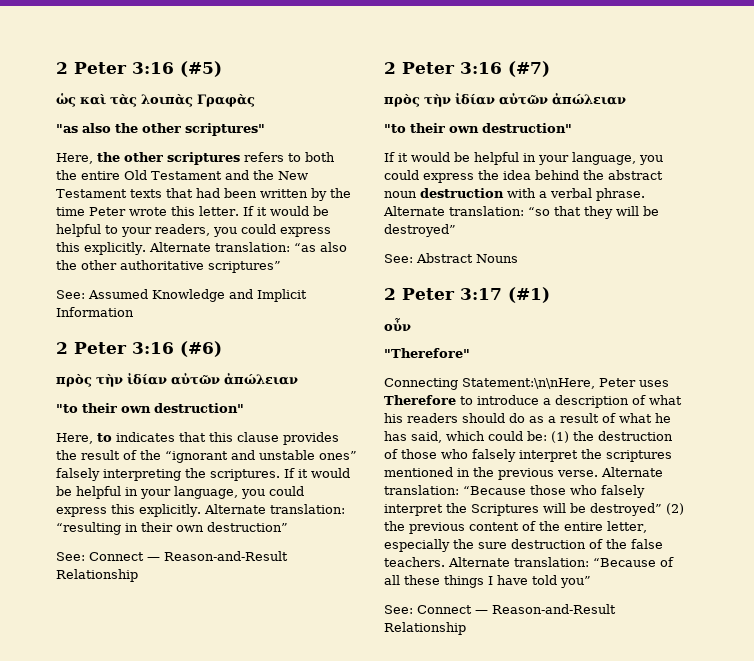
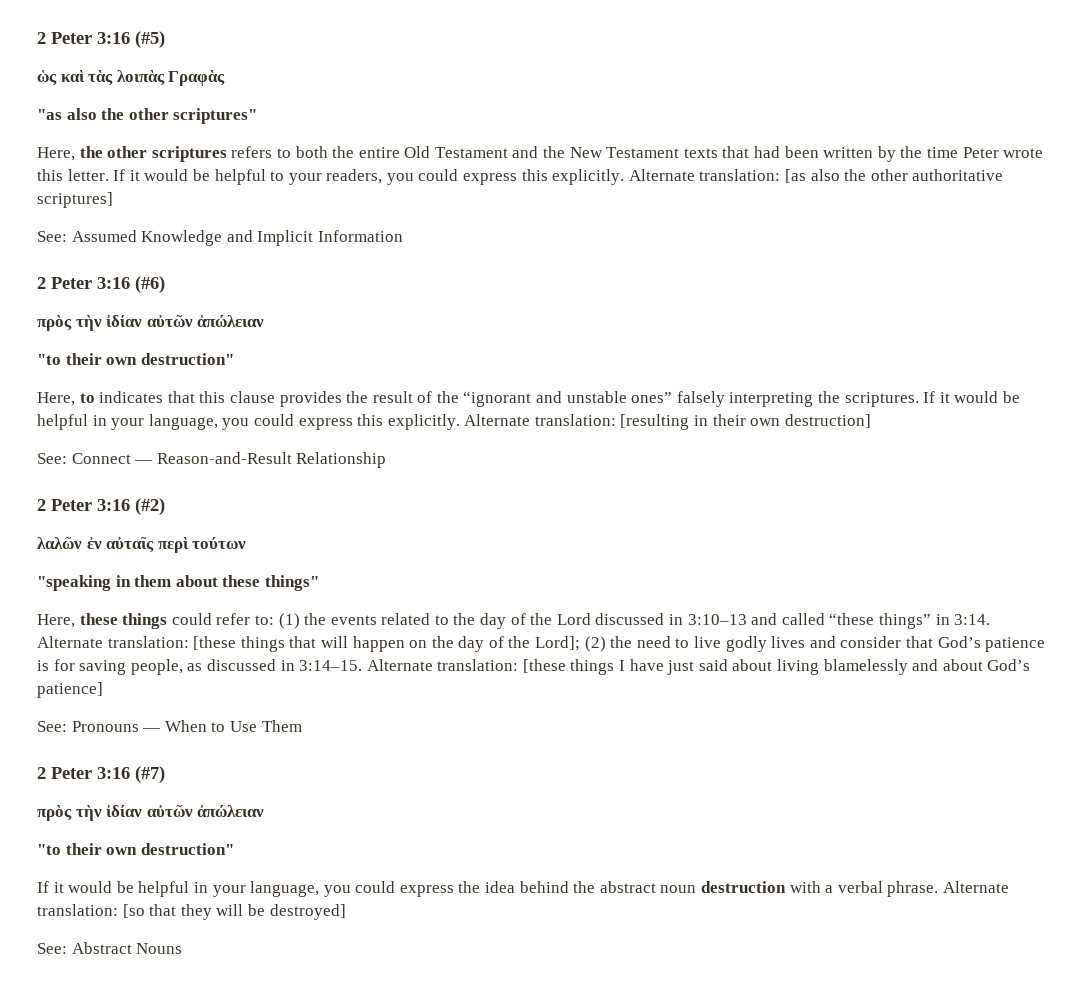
[293,243,316,252] “as -> [785,169,807,183] [as
[208,261,281,273] scriptures” -> [37,192,113,208] scriptures]
[56,522,121,535] “resulting -> [620,414,690,430] [resulting
[207,522,288,532] [56,551,288,561] [56,569,138,582] destruction” // See: Connect — Reason-and-Result Relationship -> [784,414,871,428] [37,452,387,468] [37,498,165,515] [37,537,247,553] [37,575,319,591] [37,613,991,629] [37,636,1046,652] [37,659,1031,675] [37,682,103,698] [37,720,302,732] destruction] // See: Connect — Reason-and-Result Relationship // 2 Peter 3:16 (#2) // λαλῶν ἐν αὐταῖς περὶ τούτων // "speaking in them about these things" // Here, these things could refer to: (1) the events related to the day of the Lord discussed in 3:10–13 and called “these things” in 3:14. Alternate translation: [these things that will happen on the day of the Lord]; (2) the need to live godly lives and consider that God’s patience is for saving people, as discussed in 3:14–15. Alternate translation: [these things I have just said about living blamelessly and about God’s patience] // See: Pronouns — When to Use Them
[528,207,550,216] “so -> [122,904,145,918] [so
[384,224,456,237] destroyed” -> [269,904,346,920] destroyed]
[384,287,550,303] [384,318,411,332] [384,348,470,358] [384,378,669,390] [384,395,682,408] [384,413,671,423] [384,431,673,443] [384,449,672,462] [384,467,663,480] [384,485,645,498] [384,503,684,516] [384,521,647,534] [384,539,663,552] [384,557,674,567] [384,575,591,588] [384,604,616,614] [384,622,466,635] // 2 Peter 3:17 (#1) // οὖν // "Therefore" // Connecting Statement:\n\nHere, Peter uses Therefore to introduce a description of what his readers should do as a result of what he has said, which could be: (1) the destruction of those who falsely interpret the scriptures mentioned in the previous verse. Alternate translation: “Because those who falsely interpret the Scriptures will be destroyed” (2) the previous content of the entire letter, especially the sure destruction of the false teachers. Alternate translation: “Because of all these things I have told you” // See: Connect — Reason-and-Result Relationship -> (183, 948) none

